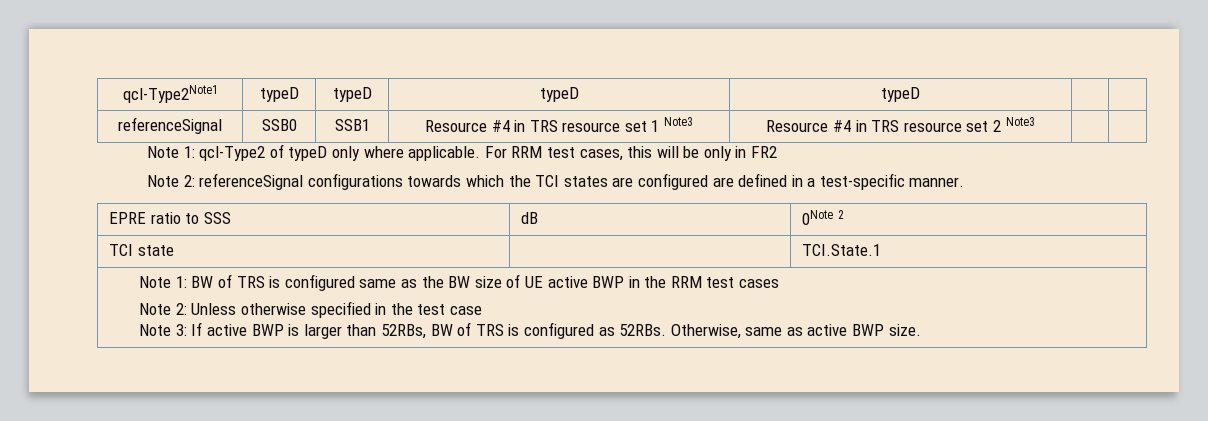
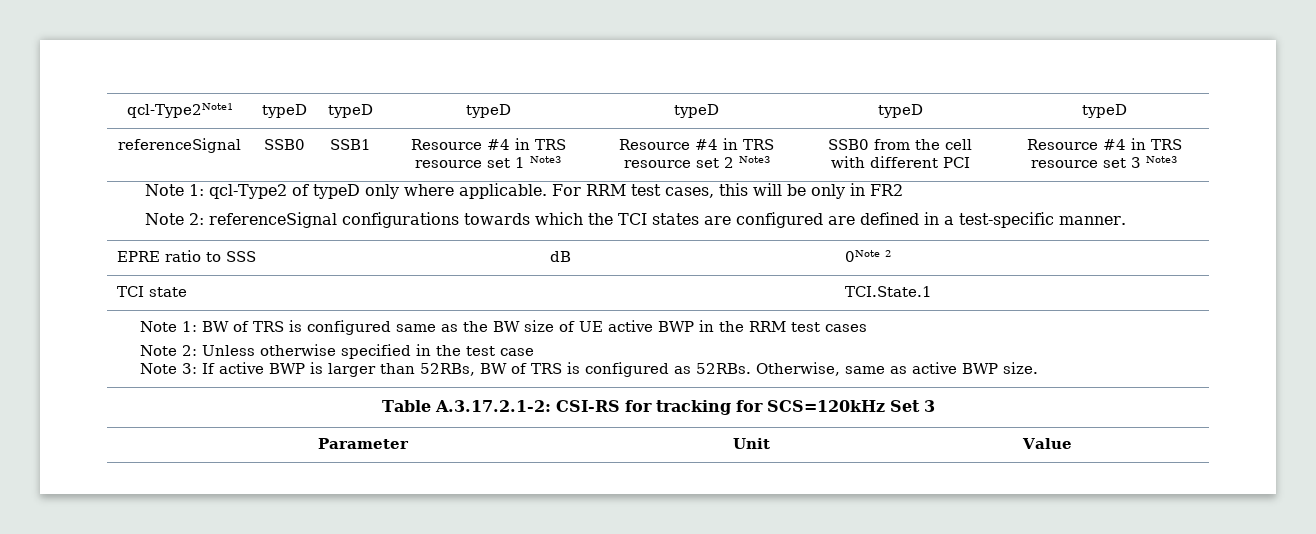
(920, 94) | -> [877,104,923,118] [1081,104,1127,118] typeD | typeD
(1035, 121) | -> [828,139,972,150] [830,156,970,168] [1026,138,1182,150] [1031,156,1177,168] SSB0 from the cell with different PCI | Resource #4 in TRS resource set 3 Note3
(921, 330) none -> [381,400,935,415] [317,438,409,449] [733,438,770,449] [1021,438,1072,449] // Table A.3.17.2.1-2: CSI-RS for tracking for SCS=120kHz Set 3 // Parameter | Unit | Value

